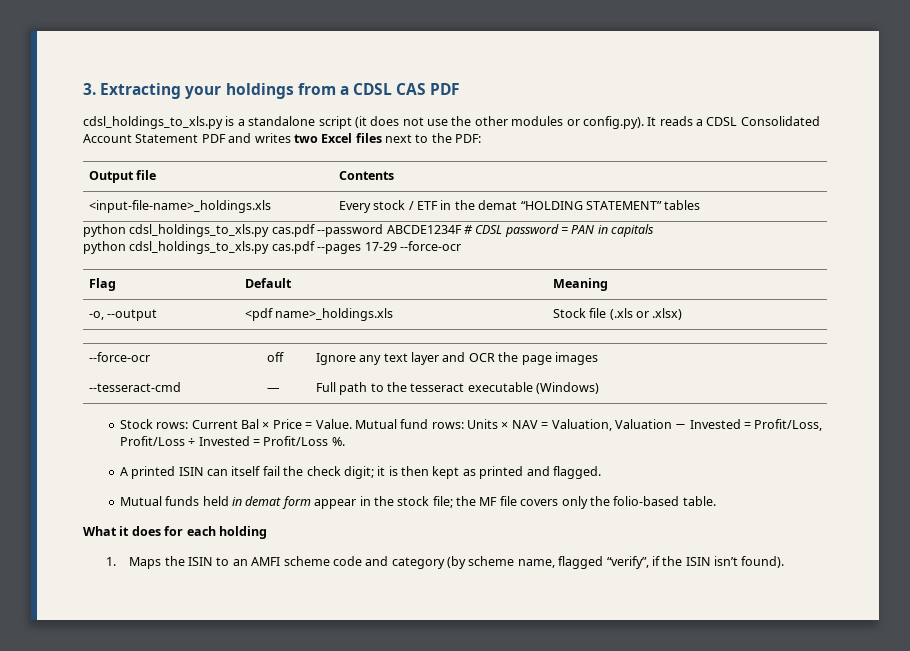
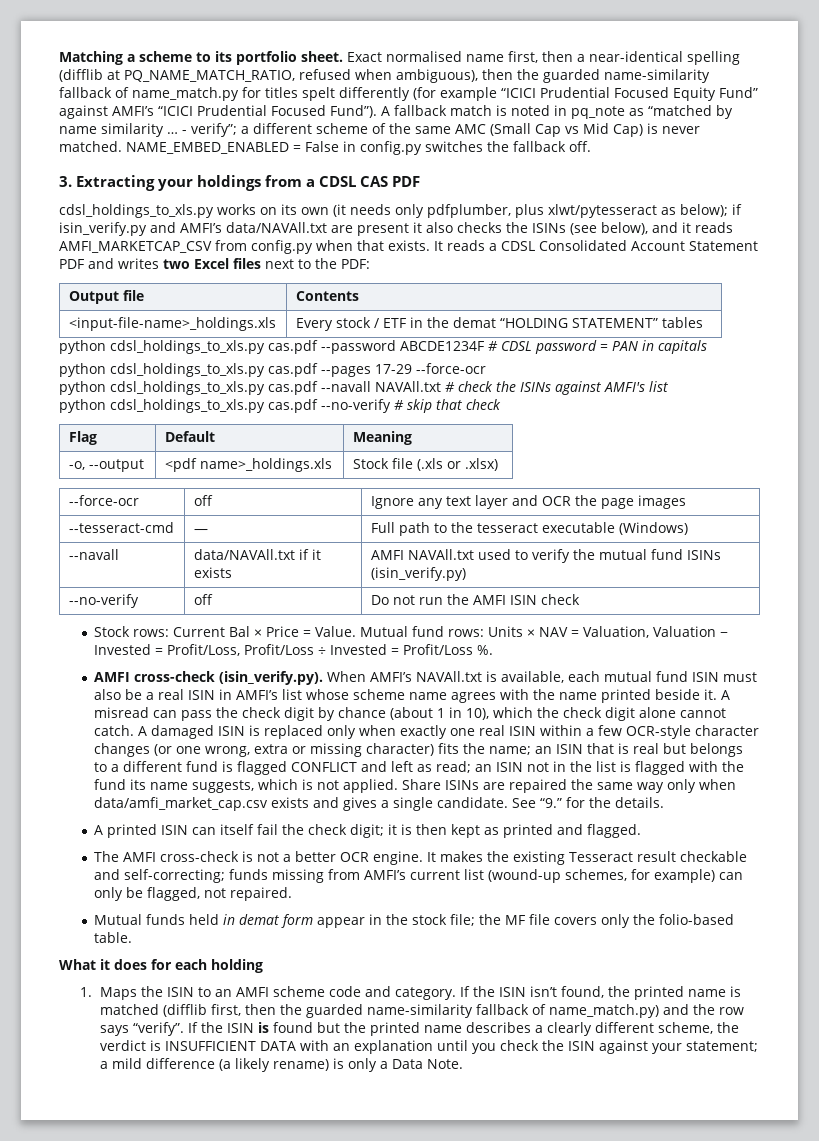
(83, 89) none -> [59,51,740,65] [59,69,710,83] [59,87,758,101] [59,105,733,119] [59,123,700,137] [59,141,591,155] Matching a scheme to its portfolio sheet. Exact normalised name first, then a near-identical spelling (difflib at PQ_NAME_MATCH_RATIO, refused when ambiguous), then the guarded name-similarity fallback of name_match.py for titles spelt differently (for example “ICICI Prudential Focused Equity Fund” against AMFI’s “ICICI Prudential Focused Fund”). A fallback match is noted in pq_note as “matched by name similarity … - verify”; a different scheme of the same AMC (Small Cap vs Mid Cap) is never matched. NAME_EMBED_ENABLED = False in config.py switches the fallback off. //
[225,116,644,129] is a standalone script (it does not use the other modules or config.py). -> [217,204,742,218] [59,222,733,236] [59,240,430,254] works on its own (it needs only pdfplumber, plus xlwt/pytesseract as below); if isin_verify.py and AMFI’s data/NAVAll.txt are present it also checks the ISINs (see below), and it reads AMFI_MARKETCAP_CSV from config.py when that exists.
(461, 246) none -> [59,381,668,395] [59,399,501,413] // python cdsl_holdings_to_xls.py cas.pdf --navall NAVAll.txt # check the ISINs against AMFI's list // python cdsl_holdings_to_xls.py cas.pdf --no-verify # skip that check
(600, 388) none -> [68,549,119,560] [193,549,321,560] [193,567,232,578] [370,549,721,563] [370,567,466,581] [68,594,139,608] [193,594,213,605] [370,594,580,605] // --navall | data/NAVAll.txt if it exists | AMFI NAVAll.txt used to verify the mutual fund ISINs (isin_verify.py) // --no-verify | off | Do not run the AMFI ISIN check
(345, 441) none -> [94,671,758,685] [94,689,731,703] [94,707,727,721] [94,725,760,739] [94,743,744,757] [94,761,745,775] [94,779,737,793] [94,797,665,811] // AMFI cross-check (isin_verify.py). When AMFI’s NAVAll.txt is available, each mutual fund ISIN must also be a real ISIN in AMFI’s list whose scheme name agrees with the name printed beside it. A misread can pass the check digit by chance (about 1 in 10), which the check digit alone cannot catch. A damaged ISIN is replaced only when exactly one real ISIN within a few OCR-style character changes (or one wrong, extra or missing character) fits the name; an ISIN that is real but belongs to a different fund is flagged CONFLICT and left as read; an ISIN not in the list is flagged with the fund its name suggests, which is not applied. Share ISINs are repaired the same way only when data/amfi_market_cap.csv exists and gives a single candidate. See “9.” for the details.
(601, 472) none -> [94,851,748,865] [94,869,744,883] [94,887,293,901] // The AMFI cross-check is not a better OCR engine. It makes the existing Tesseract result checkable and self-correcting; funds missing from AMFI’s current list (wound-up schemes, for example) can only be flagged, not repaired.
[391,556,785,569] category (by scheme name, flagged “verify”, if the ISIN isn’t found). -> [395,986,742,1000] [100,1004,745,1018] [100,1022,740,1036] [100,1040,759,1054] [100,1058,464,1072] category. If the ISIN isn’t found, the printed name is matched (difflib first, then the guarded name-similarity fallback of name_match.py) and the row says “verify”. If the ISIN is found but the printed name describes a clearly different scheme, the verdict is INSUFFICIENT DATA with an explanation until you check the ISIN against your statement; a mild difference (a likely rename) is only a Data Note.

